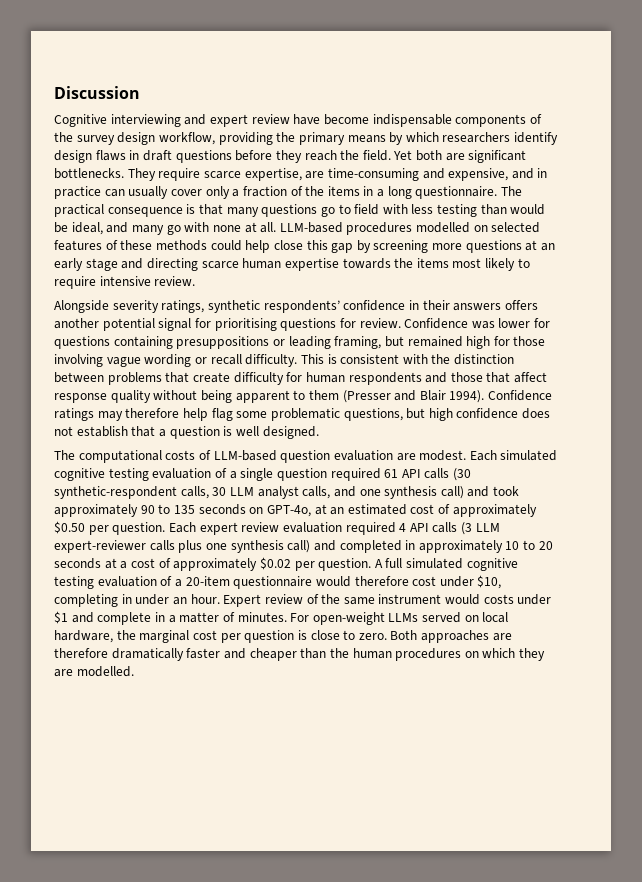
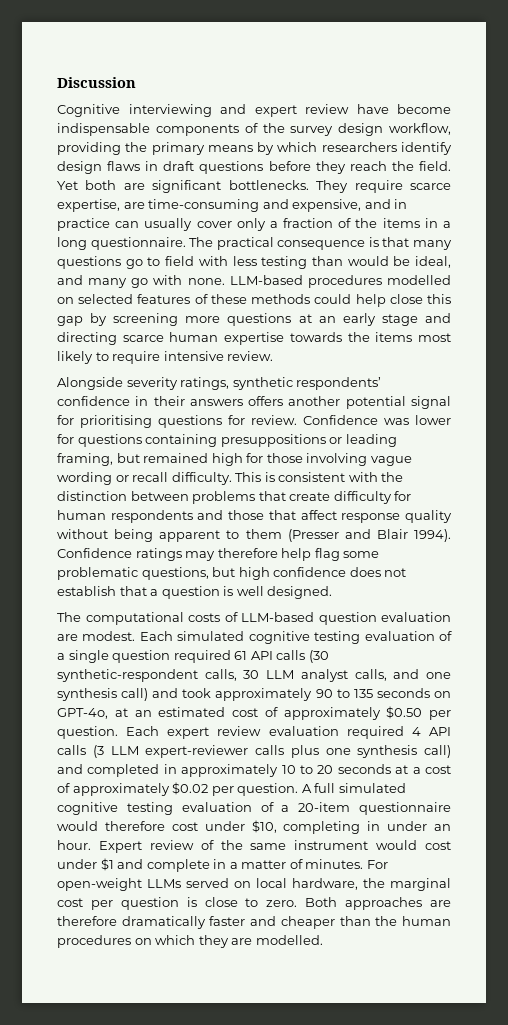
[212,222,277,233] none at all. -> [187,278,225,285] none.
[483,594,514,604] costs -> [425,841,451,850] cost

